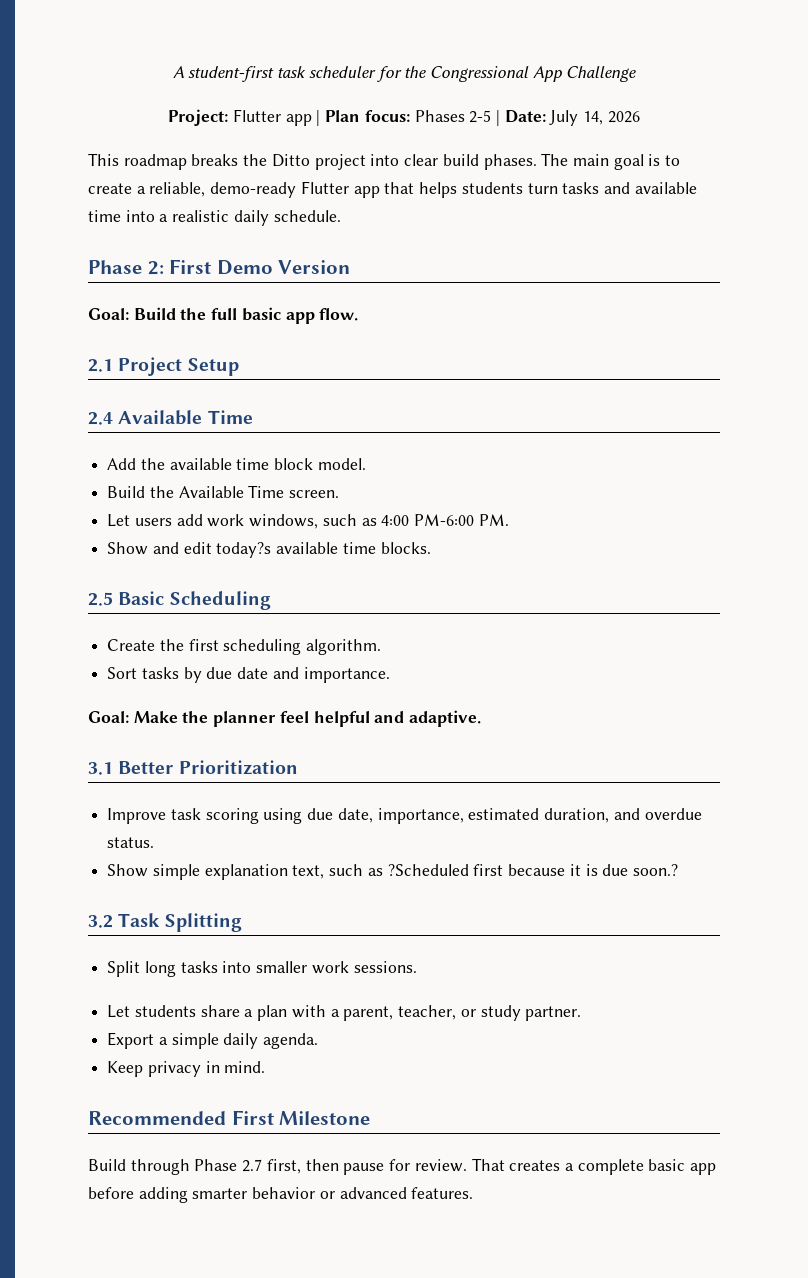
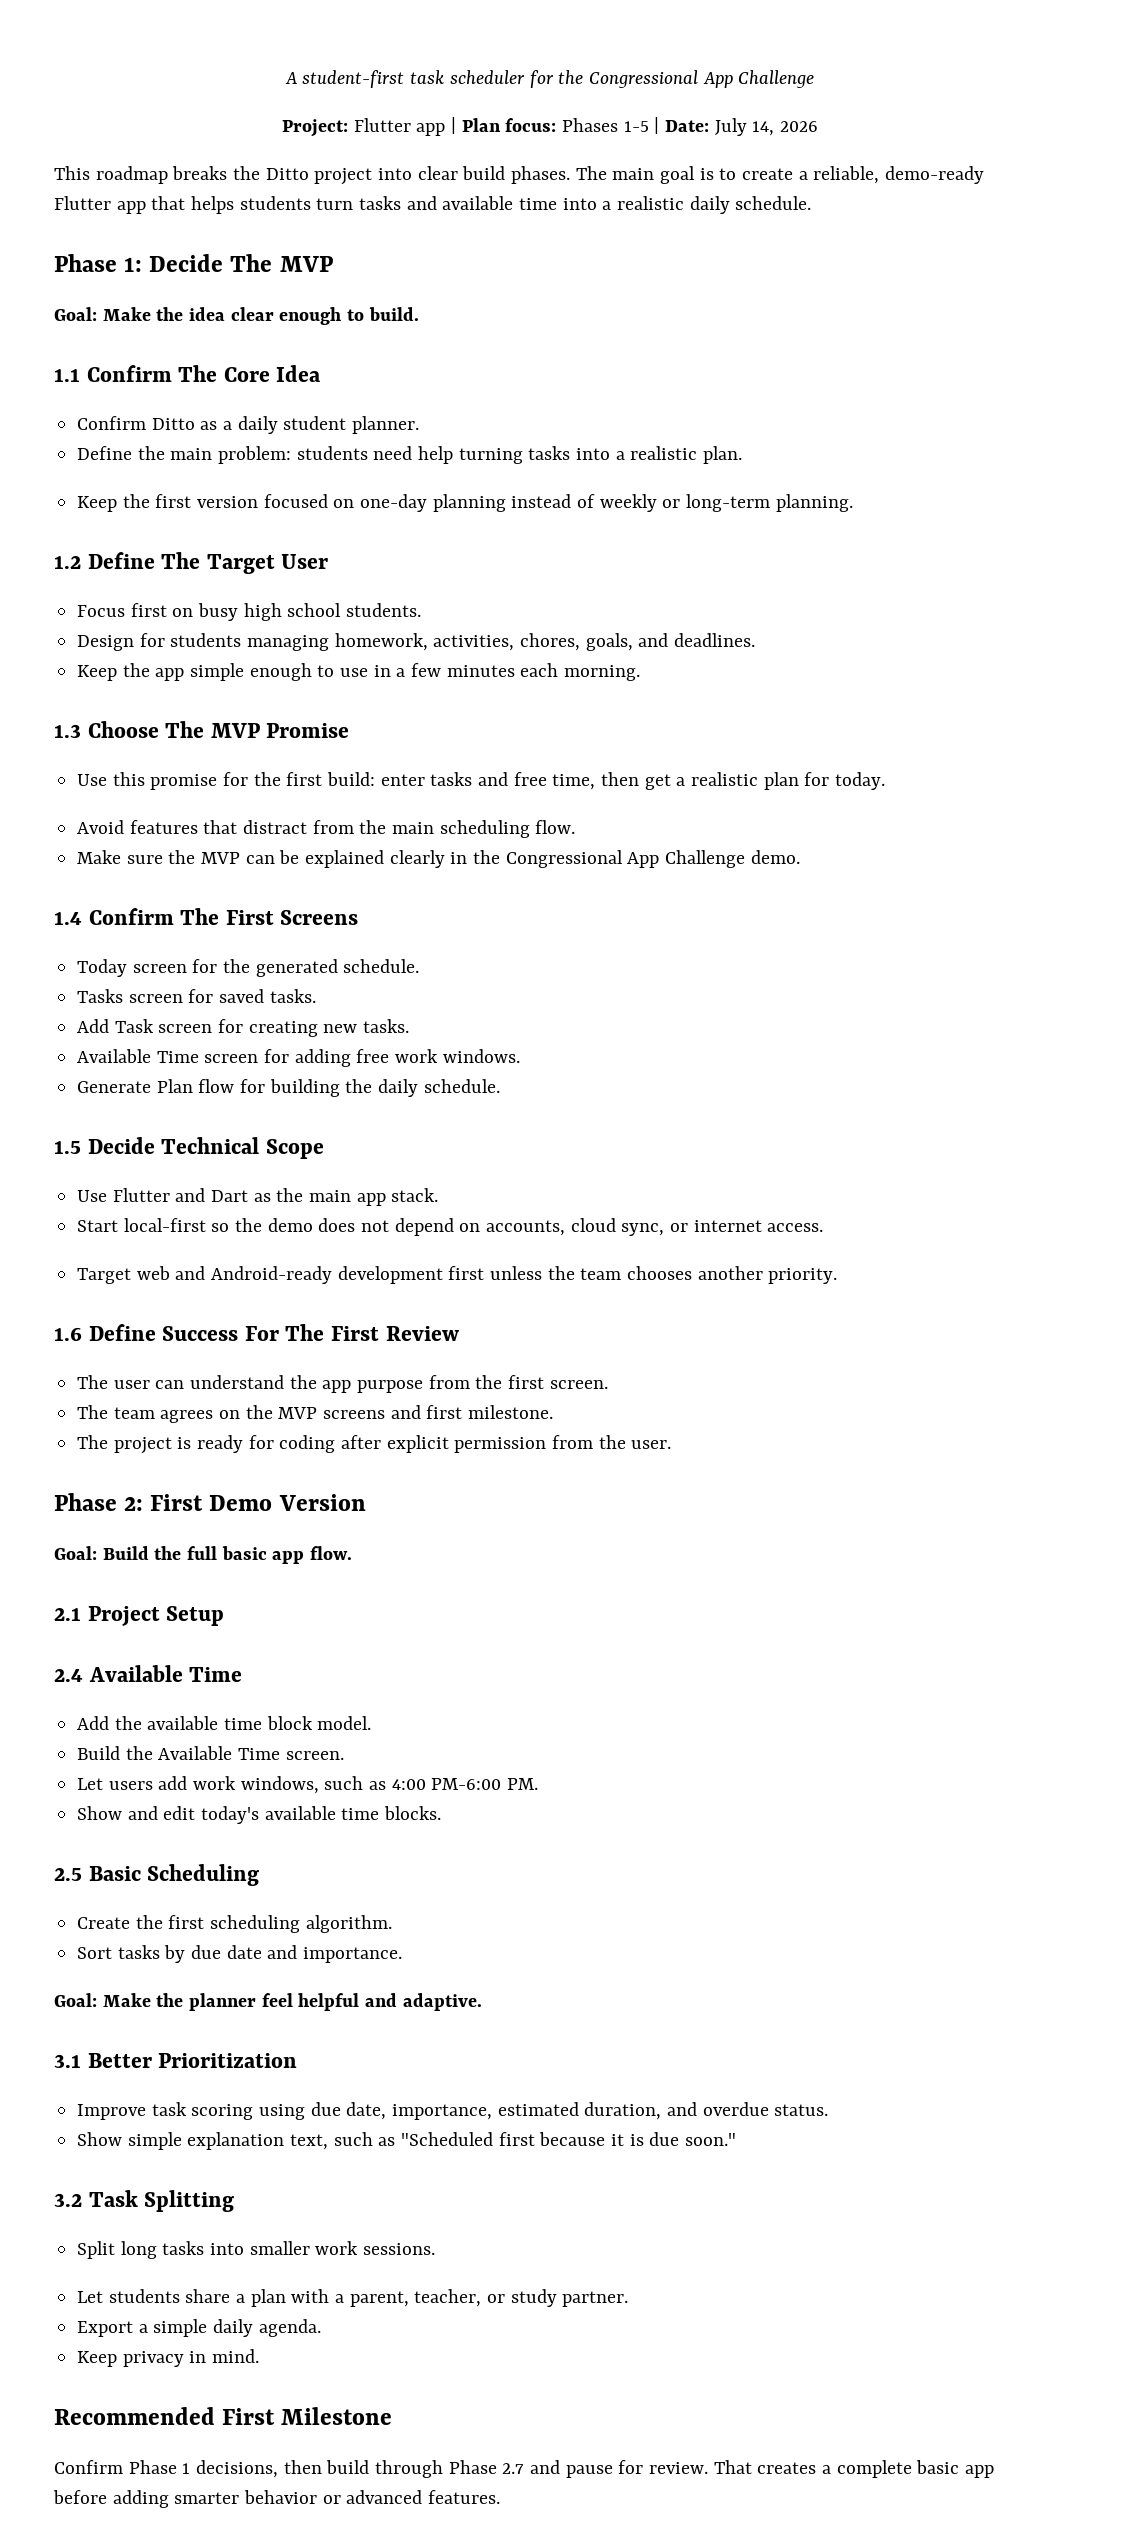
[469,110,492,123] 2-5 -> [623,121,649,132] 1-5
(341, 216) none -> [54,254,333,272] [54,307,419,325] [54,365,322,382] [77,416,420,434] [77,446,743,464] [77,494,853,512] [54,552,329,574] [77,603,422,621] [77,633,756,651] [77,663,641,681] [54,721,350,738] [77,772,886,790] [77,820,576,838] [77,850,800,868] [54,908,359,925] [77,959,420,977] [77,989,316,1003] [77,1019,410,1037] [77,1049,520,1067] [77,1079,500,1097] [54,1137,324,1159] [77,1188,439,1206] [77,1218,824,1236] [77,1266,838,1284] [54,1324,459,1341] [77,1375,608,1393] [77,1405,554,1423] [77,1435,672,1454] // Phase 1: Decide The MVP // Goal: Make the idea clear enough to build. // 1.1 Confirm The Core Idea // Confirm Ditto as a daily student planner. // Define the main problem: students need help turning tasks into a realistic plan. // Keep the first version focused on one-day planning instead of weekly or long-term planning. // 1.2 Define The Target User // Focus first on busy high school students. // Design for students managing homework, activities, chores, goals, and deadlines. // Keep the app simple enough to use in a few minutes each morning. // 1.3 Choose The MVP Promise // Use this promise for the first build: enter tasks and free time, then get a realistic plan for today. // Avoid features that distract from the main scheduling flow. // Make sure the MVP can be explained clearly in the Congressional App Challenge demo. // 1.4 Confirm The First Screens // Today screen for the generated schedule. // Tasks screen for saved tasks. // Add Task screen for creating new tasks. // Available Time screen for adding free work windows. // Generate Plan flow for building the daily schedule. // 1.5 Decide Technical Scope // Use Flutter and Dart as the main app stack. // Start local-first so the demo does not depend on accounts, cloud sync, or internet access. // Target web and Android-ready development first unless the team chooses another priority. // 1.6 Define Success For The First Review // The user can understand the app purpose from the first screen. // The team agrees on the MVP screens and first milestone. // The project is ready for coding after explicit permission from the user.
[216,542,272,558] today?s -> [201,1806,260,1824] today's
[387,864,469,876] ?Scheduled -> [401,2132,494,2146] "Scheduled
[632,864,678,876] soon.? -> [685,2133,737,2146] soon."
[88,1159,126,1171] Build -> [54,2460,370,2478] Confirm Phase 1 decisions, then build
[266,1159,339,1174] first, then -> [530,2460,561,2474] and

